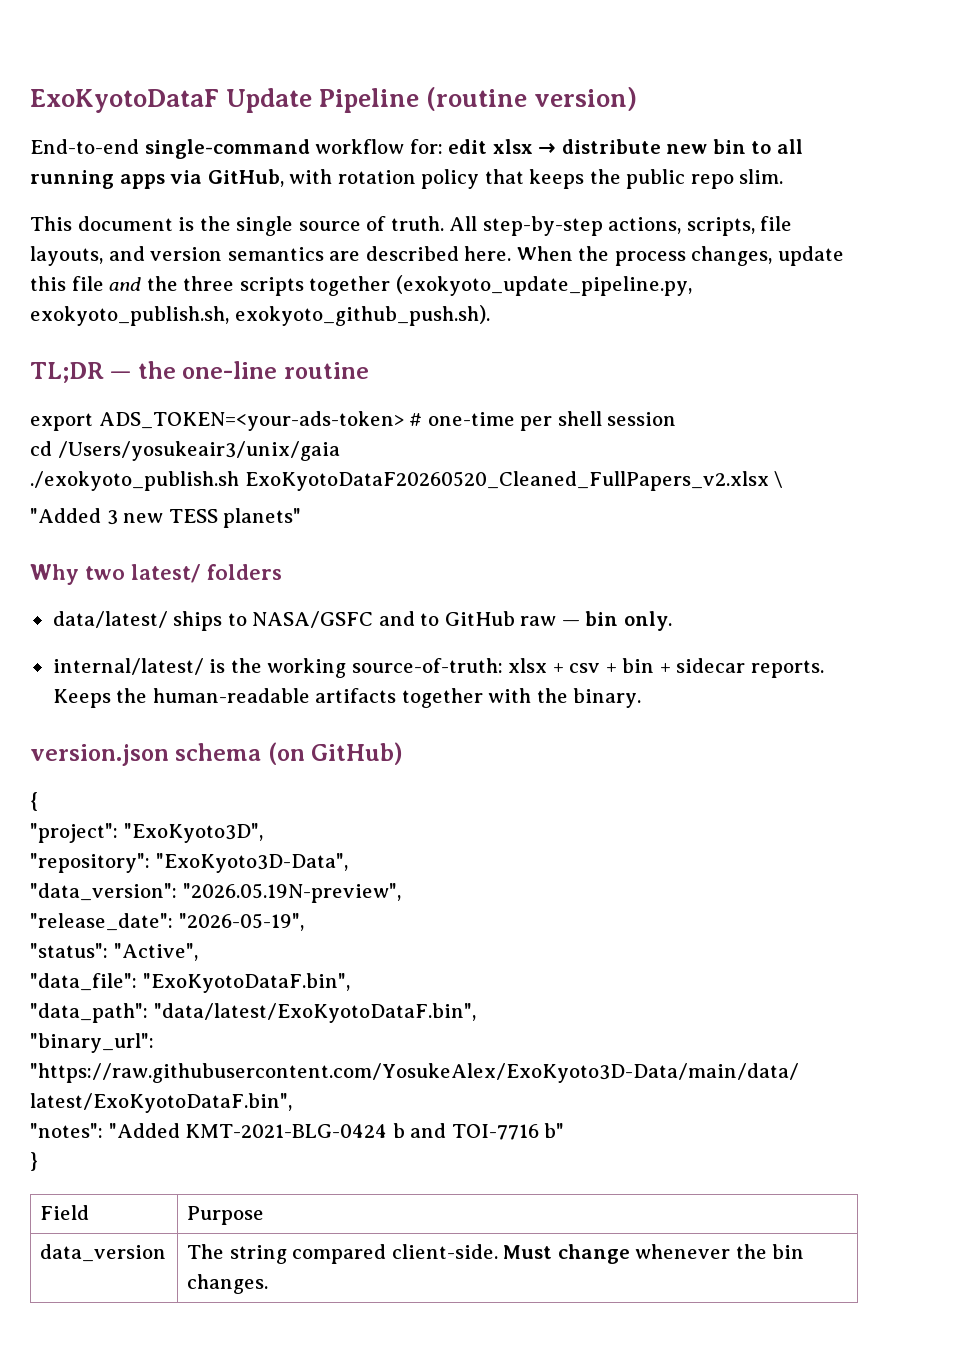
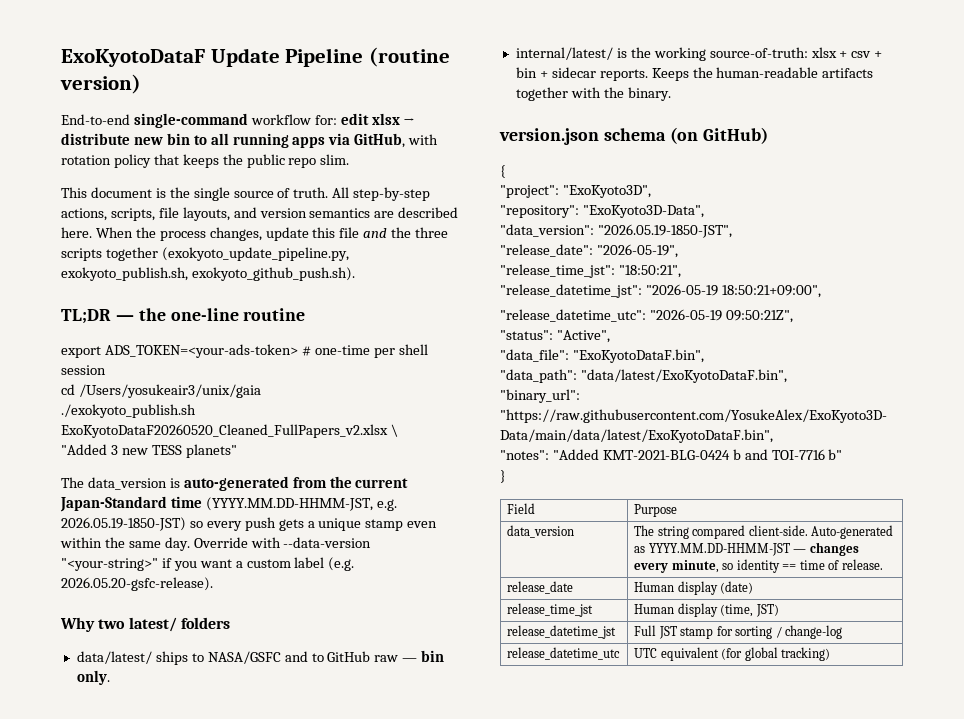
(302, 518) none -> [61,476,409,491] [60,496,397,512] [61,517,438,531] [60,537,372,551] [61,557,355,571] [61,577,213,591] // The data_version is auto-generated from the current Japan-Standard time (YYYY.MM.DD-HHMM-JST, e.g. 2026.05.19-1850-JST) so every push gets a unique stamp even within the same day. Override with --data-version "<your-string>" if you want a custom label (e.g. 2026.05.20-gsfc-release).
[182,883,401,903] "2026.05.19N-preview", -> [597,224,732,238] "2026.05.19-1850-JST",
(304, 922) none -> [500,264,681,278] [500,284,821,298] [500,309,793,323] // "release_time_jst": "18:50:21", // "release_datetime_jst": "2026-05-19 18:50:21+09:00", // "release_datetime_utc": "2026-05-19 09:50:21Z",
[503,1244,805,1264] [187,1274,269,1294] Must change whenever the bin changes. -> [811,525,894,539] [634,542,859,556] [634,559,883,573] [507,581,574,594] [634,581,754,595] [507,603,594,617] [634,603,779,617] [507,625,617,639] [634,625,843,639] [507,647,621,660] [634,647,831,661] Auto-generated as YYYY.MM.DD-HHMM-JST — changes every minute, so identity == time of release. // release_date | Human display (date) // release_time_jst | Human display (time, JST) // release_datetime_jst | Full JST stamp for sorting / change-log // release_datetime_utc | UTC equivalent (for global tracking)

